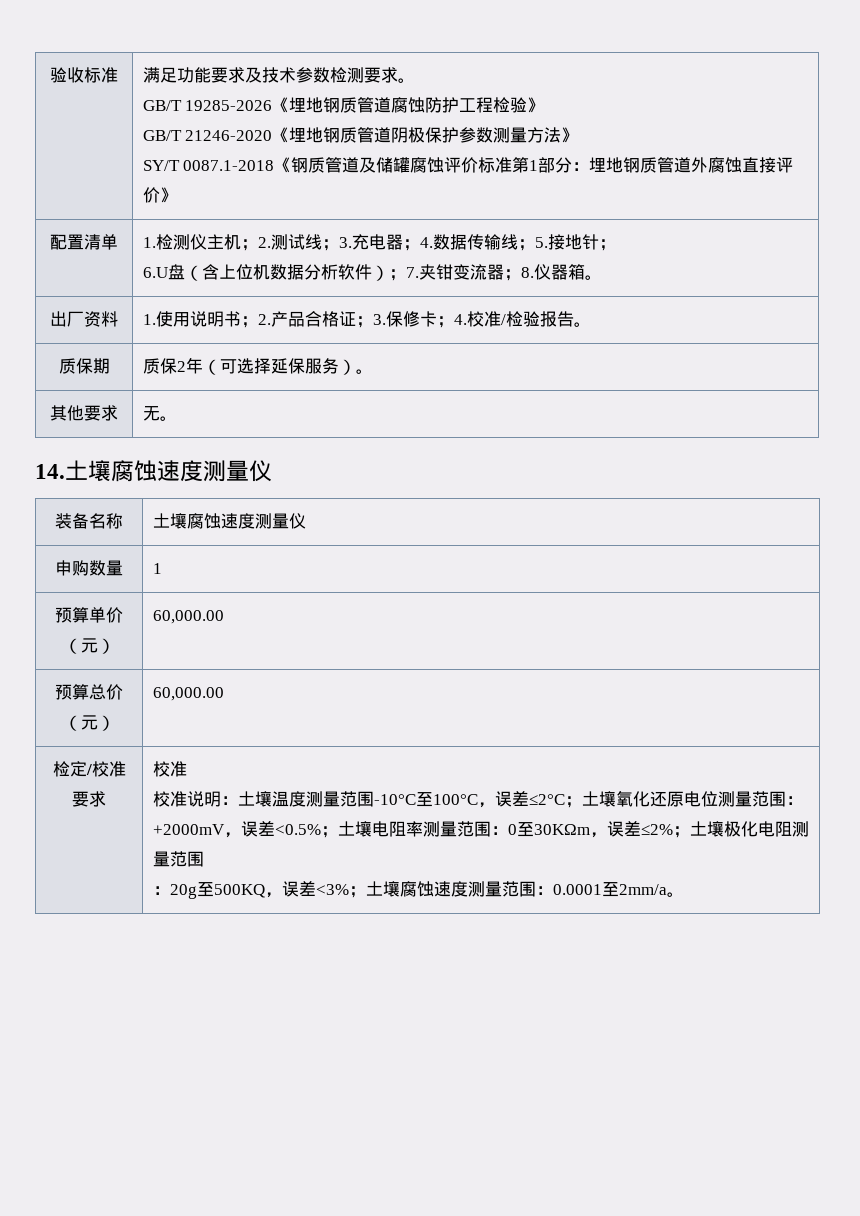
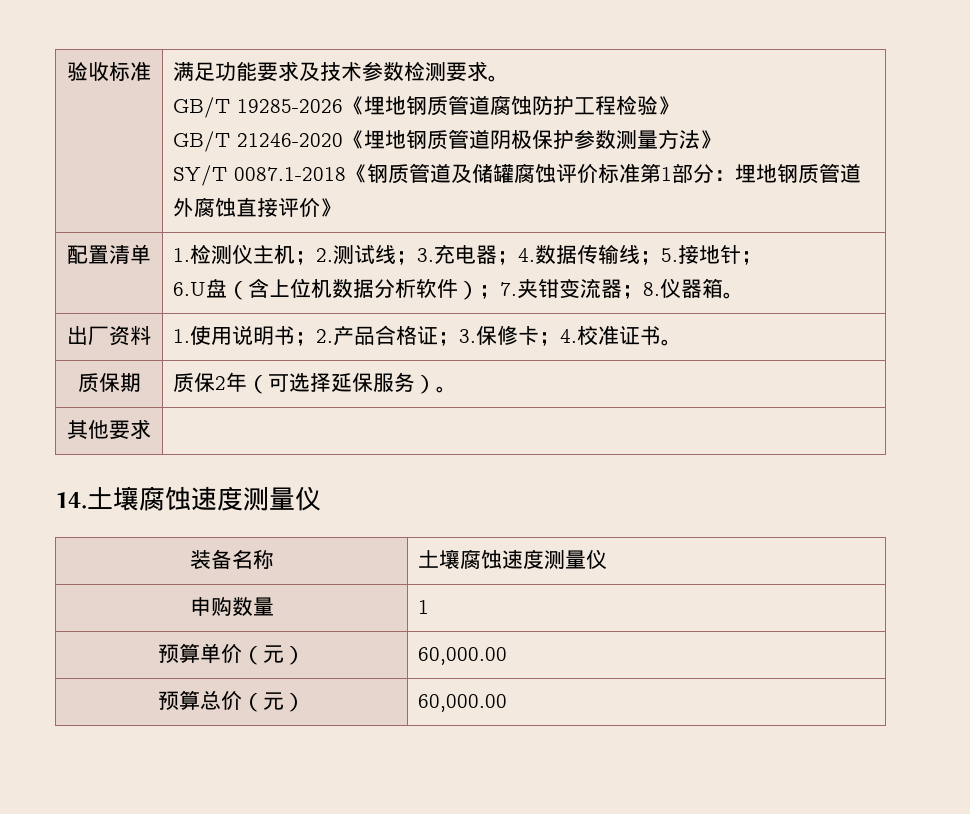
[500,311,574,327] /检验报告 -> [618,326,661,345] 证书
[142,406,177,421] 无。 -> (151, 429) none
[52,761,126,777] [72,791,106,807] [152,761,187,777] [152,791,803,808] [152,821,809,838] [152,851,204,867] [152,881,684,899] // 检定/校准要求 | 校准 // 校准说明：土壤温度测量范围-10°C至100°C，误差≤2°C；土壤氧化还原电位测量范围：+2000mV，误差<0.5%；土壤电阻率测量范围：0至30KΩm，误差≤2%；土壤极化电阻测量范围 // ：20g至500KQ，误差<3%；土壤腐蚀速度测量范围：0.0001至2mm/a。 -> (507, 703) none

